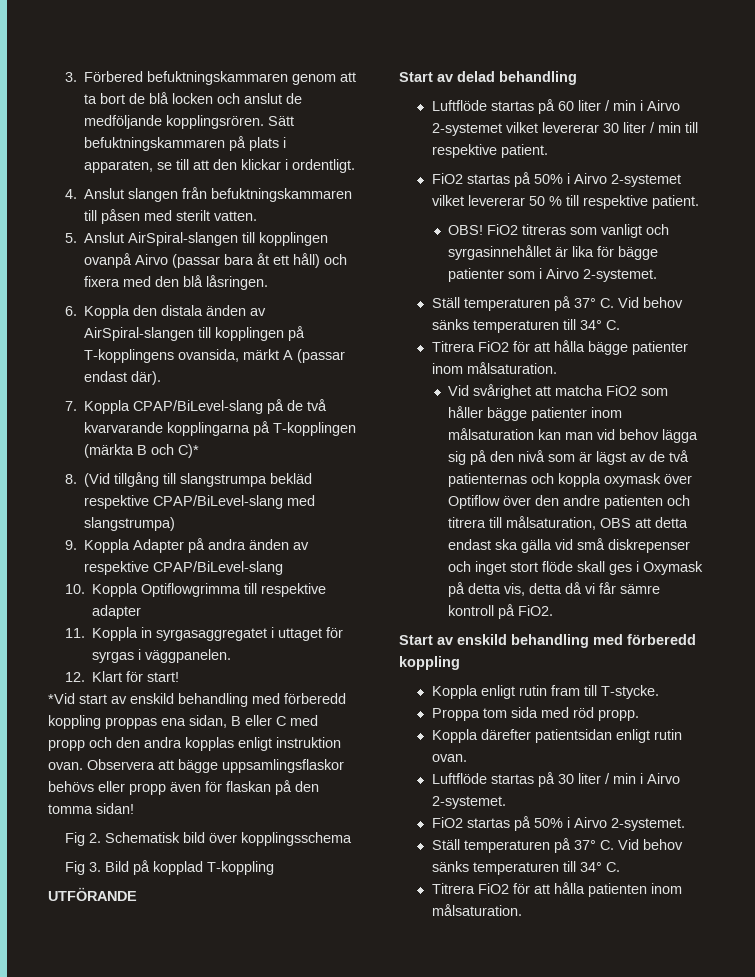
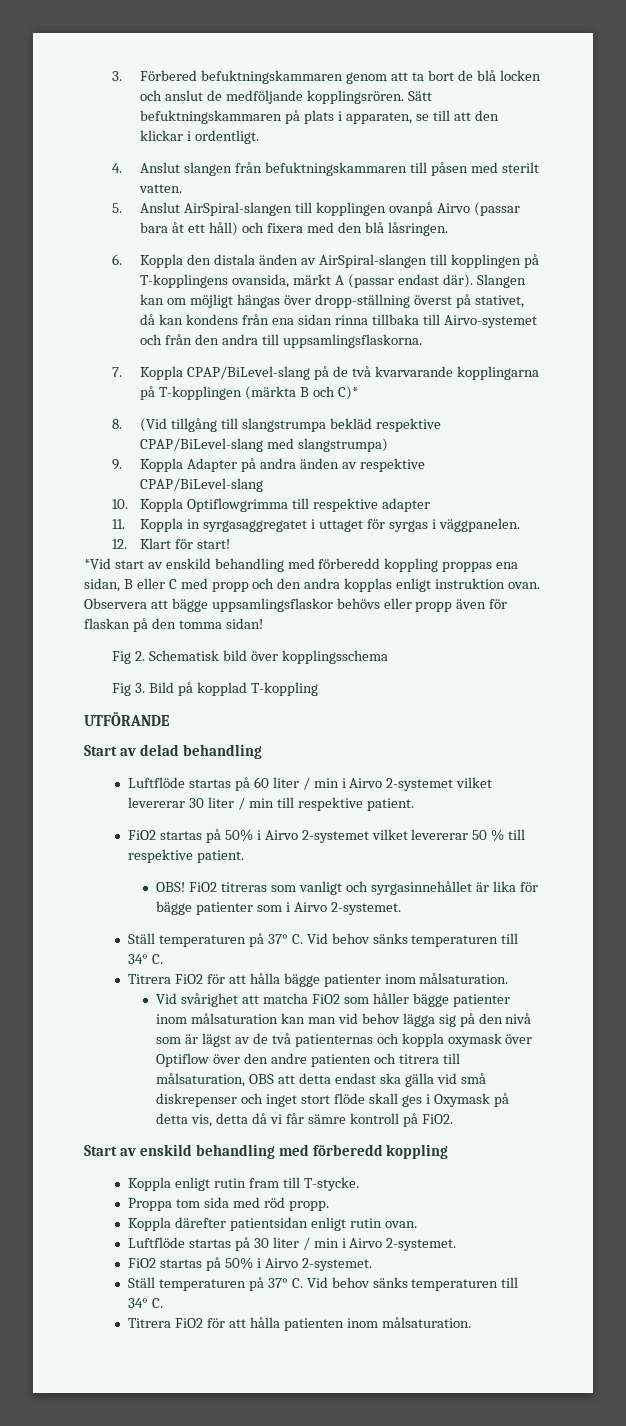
(161, 378) none -> [476,274,526,288] [140,294,524,308] [140,314,537,328] [140,334,422,348] Slangen kan om möjligt hängas över dropp-ställning överst på stativet, då kan kondens från ena sidan rinna tillbaka till Airvo-systemet och från den andra till uppsamlingsflaskorna.

